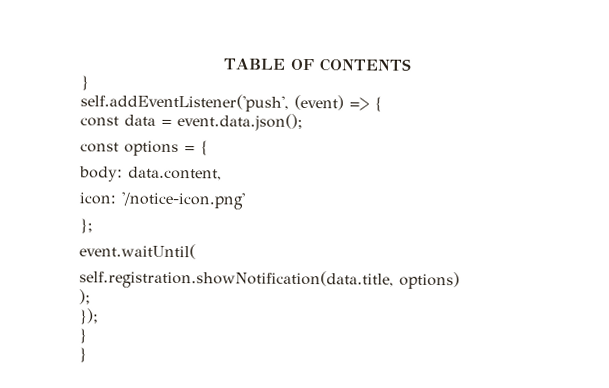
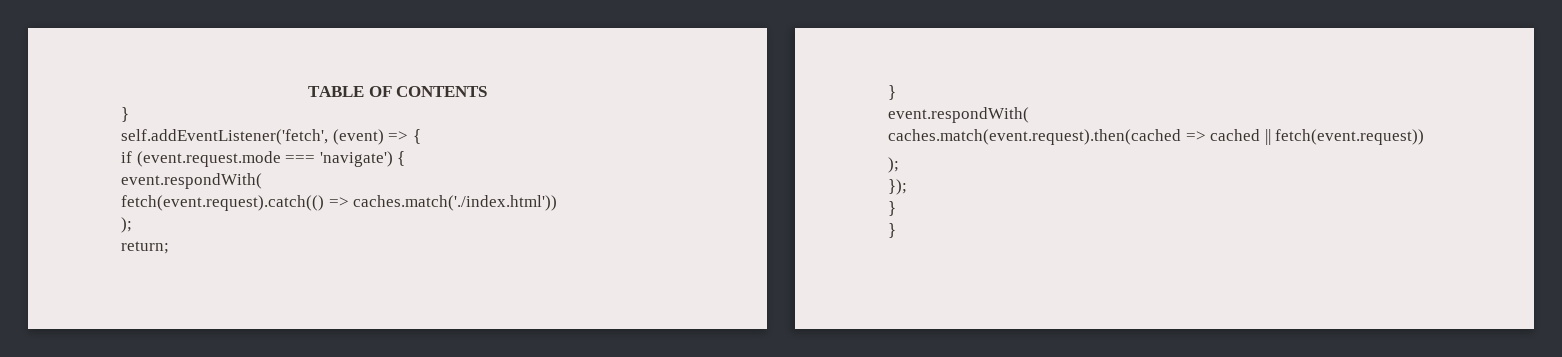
[80,93,289,112] self.addEventListener('push', -> [121,129,328,145] self.addEventListener('fetch',
[80,113,303,131] [80,140,209,157] [79,166,222,182] [79,191,246,210] [79,218,93,234] [79,243,196,260] [79,269,460,290] const data = event.data.json(); // const options = { // body: data.content, // icon: '/notice-icon.png' // }; // event.waitUntil( // self.registration.showNotification(data.title, options) -> [121,151,406,167] [121,173,262,189] [121,195,558,211] [121,217,132,233] [121,241,169,254] [888,85,896,100] [888,107,1029,123] [888,129,1425,145] if (event.request.mode === 'navigate') { // event.respondWith( // fetch(event.request).catch(() => caches.match('./index.html')) // ); // return; // } // event.respondWith( // caches.match(event.request).then(cached => cached || fetch(event.request))

